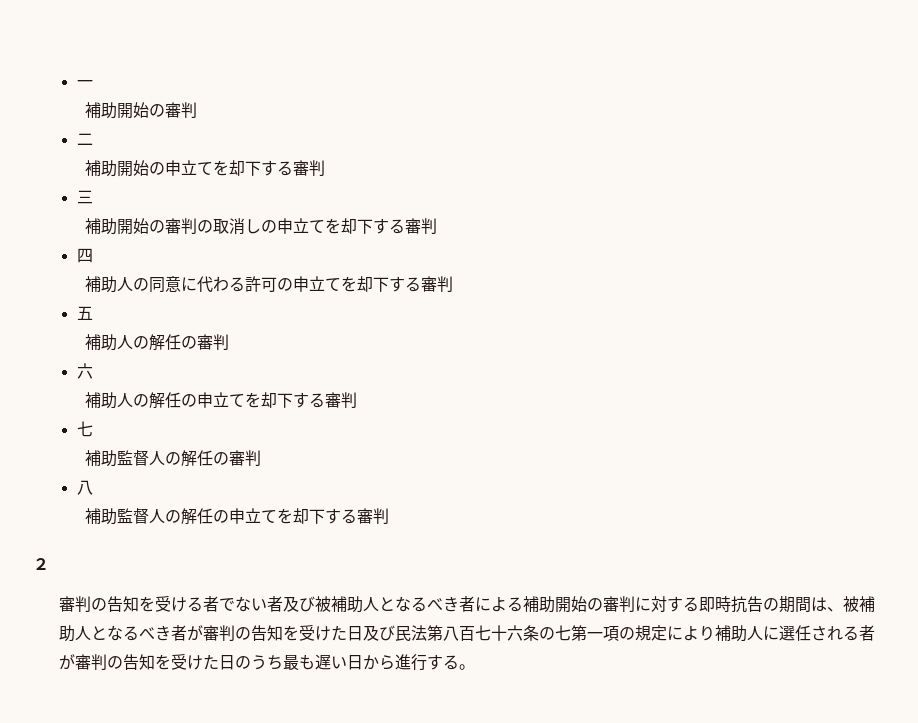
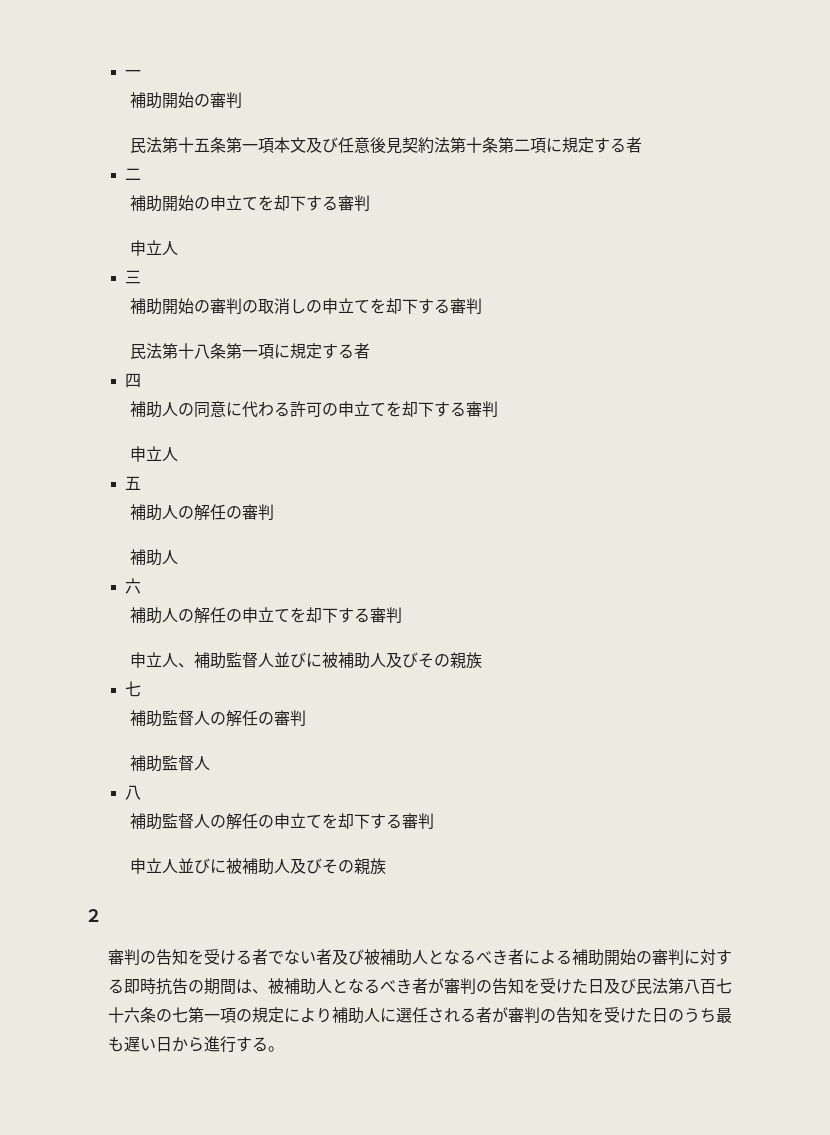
(198, 110) none -> [130,137,643,154] // 民法第十五条第一項本文及び任意後見契約法第十条第二項に規定する者
(326, 168) none -> [130,240,179,256] // 申立人
(438, 226) none -> [130,343,371,360] // 民法第十八条第一項に規定する者
(454, 284) none -> [130,446,179,462] // 申立人
(230, 342) none -> [130,549,179,566] // 補助人
(358, 400) none -> [130,652,483,669] // 申立人、補助監督人並びに被補助人及びその親族
(262, 458) none -> [130,755,211,772] // 補助監督人
(390, 516) none -> [130,858,387,875] // 申立人並びに被補助人及びその親族

